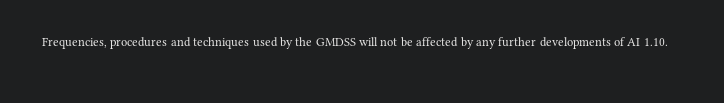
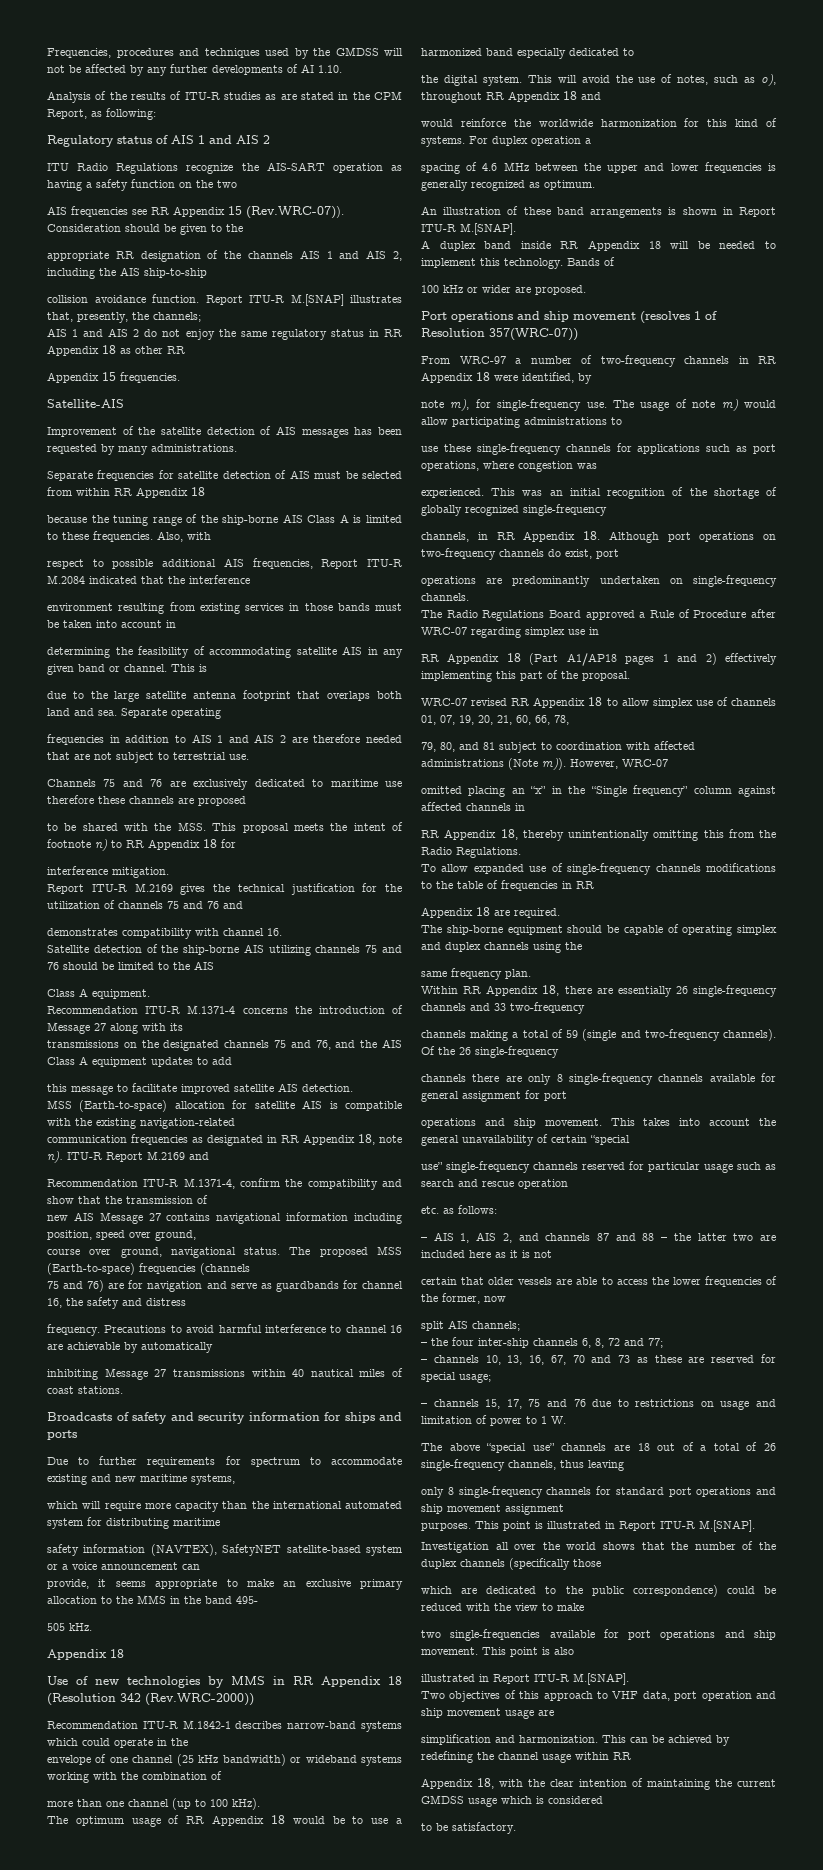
(668, 42) none -> [47,91,402,103] [47,108,156,120] [47,135,270,147] [47,162,402,174] [47,179,237,191] [47,206,344,219] [47,224,243,235] [47,250,403,262] [47,267,207,279] [47,294,402,306] [47,312,201,323] [47,328,402,340] [47,345,185,356] [47,372,180,383] [47,399,124,408] [47,426,402,438] [47,444,237,455] [47,470,403,481] [47,487,205,498] [47,514,402,526] [47,531,211,542] [47,558,402,569] [47,575,250,584] [47,602,402,614] [47,620,176,628] [47,646,403,658] [47,664,207,675] [47,690,402,702] [47,708,221,719] [47,734,402,745] [47,752,249,763] [47,779,403,790] [47,795,246,806] [47,822,404,833] [47,839,236,851] [47,866,169,878] [47,883,402,895] [47,900,243,909] [47,928,282,939] [47,944,402,956] [47,961,214,970] [47,988,150,999] [47,1005,403,1014] [47,1022,183,1034] [47,1039,403,1051] [47,1056,232,1067] [47,1083,353,1095] [47,1100,402,1112] [47,1118,235,1129] [47,1134,402,1146] [47,1151,209,1163] [47,1178,402,1190] [47,1195,208,1204] [47,1212,402,1224] [47,1230,196,1241] [47,1246,402,1258] [47,1263,250,1275] [47,1280,403,1292] [47,1297,186,1309] [47,1324,402,1336] [47,1342,213,1353] [47,1368,403,1380] [47,1386,123,1394] [47,1412,402,1424] [47,1430,77,1440] [47,1456,402,1467] [47,1474,235,1485] [47,1501,402,1512] [47,1517,220,1529] [47,1544,402,1556] [47,1562,200,1570] [47,1579,403,1590] [47,1595,258,1604] [47,1623,92,1631] [47,1649,124,1660] [47,1676,402,1688] [47,1693,254,1706] [47,1720,403,1732] [47,1738,188,1748] [47,1754,403,1766] [47,1771,222,1783] [47,1798,260,1810] [47,1815,402,1827] [421,48,634,59] [421,74,776,86] [421,91,601,103] [421,118,777,127] [421,136,591,147] [421,162,776,174] [421,180,595,191] [421,206,776,218] [421,223,516,235] [421,240,776,251] [421,257,615,269] [421,285,586,295] [421,311,717,323] [421,328,578,341] [421,355,776,367] [421,372,592,384] [421,399,776,411] [421,417,622,428] [421,443,776,455] [421,461,597,472] [421,487,777,499] [421,504,607,516] [421,531,776,543] [421,548,619,560] [421,575,777,587] [421,593,469,601] [421,609,776,621] [421,627,599,638] [421,653,777,666] [421,670,630,682] [421,697,776,708] [421,715,569,725] [421,741,695,753] [421,758,668,770] [421,785,776,797] [421,802,525,811] [421,829,776,841] [421,847,521,858] [421,863,776,875] [421,880,594,891] [421,907,560,918] [421,924,777,936] [421,942,582,953] [421,968,531,980] [421,985,777,997] [421,1002,585,1014] [421,1029,776,1041] [421,1046,559,1058] [421,1073,776,1085] [421,1090,567,1102] [421,1118,776,1128] [421,1134,630,1146] [421,1161,776,1173] [421,1179,568,1189] [421,1205,497,1214] [421,1232,776,1243] [421,1250,552,1258] [421,1276,777,1287] [421,1293,506,1304] [421,1320,520,1331] [421,1337,663,1348] [421,1354,776,1365] [421,1372,491,1383] [421,1399,776,1410] [421,1415,566,1426] [421,1442,776,1453] [421,1459,624,1471] [421,1486,776,1498] [421,1504,564,1515] [421,1520,755,1532] [421,1541,776,1553] [421,1558,601,1570] [421,1585,776,1597] [421,1603,584,1611] [421,1629,776,1641] [421,1647,574,1657] [421,1673,629,1685] [421,1690,776,1702] [421,1708,554,1719] [421,1734,730,1746] [421,1751,631,1763] [421,1778,776,1790] [421,1795,603,1807] [421,1822,516,1834] // Analysis of the results of ITU-R studies as are stated in the CPM Report, as following: // Regulatory status of AIS 1 and AIS 2 // ITU Radio Regulations recognize the AIS-SART operation as having a safety function on the two // AIS frequencies see RR Appendix 15 (Rev.WRC-07)). Consideration should be given to the // appropriate RR designation of the channels AIS 1 and AIS 2, including the AIS ship-to-ship // collision avoidance function. Report ITU-R M.[SNAP] illustrates that, presently, the channels; // AIS 1 and AIS 2 do not enjoy the same regulatory status in RR Appendix 18 as other RR // Appendix 15 frequencies. // Satellite-AIS // Improvement of the satellite detection of AIS messages has been requested by many administrations. // Separate frequencies for satellite detection of AIS must be selected from within RR Appendix 18 // because the tuning range of the ship-borne AIS Class A is limited to these frequencies. Also, with // respect to possible additional AIS frequencies, Report ITU-R M.2084 indicated that the interference // environment resulting from existing services in those bands must be taken into account in // determining the feasibility of accommodating satellite AIS in any given band or channel. This is // due to the large satellite antenna footprint that overlaps both land and sea. Separate operating // frequencies in addition to AIS 1 and AIS 2 are therefore needed that are not subject to terrestrial use. // Channels 75 and 76 are exclusively dedicated to maritime use therefore these channels are proposed // to be shared with the MSS. This proposal meets the intent of footnote n) to RR Appendix 18 for // interference mitigation. // Report ITU-R M.2169 gives the technical justification for the utilization of channels 75 and 76 and // demonstrates compatibility with channel 16. // Satellite detection of the ship-borne AIS utilizing channels 75 and 76 should be limited to the AIS // Class A equipment. // Recommendation ITU-R M.1371-4 concerns the introduction of Message 27 along with its // transmissions on the designated channels 75 and 76, and the AIS Class A equipment updates to add // this message to facilitate improved satellite AIS detection. // MSS (Earth-to-space) allocation for satellite AIS is compatible with the existing navigation-related // communication frequencies as designated in RR Appendix 18, note n). ITU-R Report M.2169 and // Recommendation ITU-R M.1371-4, confirm the compatibility and show that the transmission of // new AIS Message 27 contains navigational information including position, speed over ground, // course over ground, navigational status. The proposed MSS (Earth-to-space) frequencies (channels // 75 and 76) are for navigation and serve as guardbands for channel 16, the safety and distress // frequency. Precautions to avoid harmful interference to channel 16 are achievable by automatically // inhibiting Message 27 transmissions within 40 nautical miles of coast stations. // Broadcasts of safety and security information for ships and ports // Due to further requirements for spectrum to accommodate existing and new maritime systems, // which will require more capacity than the international automated system for distributing maritime // safety information (NAVTEX), SafetyNET satellite-based system or a voice announcement can // provide, it seems appropriate to make an exclusive primary allocation to the MMS in the band 495- // 505 kHz. // Appendix 18 // Use of new technologies by MMS in RR Appendix 18 (Resolution 342 (Rev.WRC-2000)) // Recommendation ITU-R M.1842-1 describes narrow-band systems which could operate in the // envelope of one channel (25 kHz bandwidth) or wideband systems working with the combination of // more than one channel (up to 100 kHz). // The optimum usage of RR Appendix 18 would be to use a harmonized band especially dedicated to // the digital system. This will avoid the use of notes, such as o), throughout RR Appendix 18 and // would reinforce the worldwide harmonization for this kind of systems. For duplex operation a // spacing of 4.6 MHz between the upper and lower frequencies is generally recognized as optimum. // An illustration of these band arrangements is shown in Report ITU-R M.[SNAP]. // A duplex band inside RR Appendix 18 will be needed to implement this technology. Bands of // 100 kHz or wider are proposed. // Port operations and ship movement (resolves 1 of Resolution 357(WRC-07)) // From WRC-97 a number of two-frequency channels in RR Appendix 18 were identified, by // note m), for single-frequency use. The usage of note m) would allow participating administrations to // use these single-frequency channels for applications such as port operations, where congestion was // experienced. This was an initial recognition of the shortage of globally recognized single-frequency // channels, in RR Appendix 18. Although port operations on two-frequency channels do exist, port // operations are predominantly undertaken on single-frequency channels. // The Radio Regulations Board approved a Rule of Procedure after WRC-07 regarding simplex use in // RR Appendix 18 (Part A1/AP18 pages 1 and 2) effectively implementing this part of the proposal. // WRC-07 revised RR Appendix 18 to allow simplex use of channels 01, 07, 19, 20, 21, 60, 66, 78, // 79, 80, and 81 subject to coordination with affected administrations (Note m)). However, WRC-07 // omitted placing an “x” in the “Single frequency” column against affected channels in // RR Appendix 18, thereby unintentionally omitting this from the Radio Regulations. // To allow expanded use of single-frequency channels modifications to the table of frequencies in RR // Appendix 18 are required. // The ship-borne equipment should be capable of operating simplex and duplex channels using the // same frequency plan. // Within RR Appendix 18, there are essentially 26 single-frequency channels and 33 two-frequency // channels making a total of 59 (single and two-frequency channels). Of the 26 single-frequency // channels there are only 8 single-frequency channels available for general assignment for port // operations and ship movement. This takes into account the general unavailability of certain “special // use” single-frequency channels reserved for particular usage such as search and rescue operation // etc. as follows: // – AIS 1, AIS 2, and channels 87 and 88 – the latter two are included here as it is not // certain that older vessels are able to access the lower frequencies of the former, now // split AIS channels; // – the four inter-ship channels 6, 8, 72 and 77; // – channels 10, 13, 16, 67, 70 and 73 as these are reserved for special usage; // – channels 15, 17, 75 and 76 due to restrictions on usage and limitation of power to 1 W. // The above “special use” channels are 18 out of a total of 26 single-frequency channels, thus leaving // only 8 single-frequency channels for standard port operations and ship movement assignment // purposes. This point is illustrated in Report ITU-R M.[SNAP]. // Investigation all over the world shows that the number of the duplex channels (specifically those // which are dedicated to the public correspondence) could be reduced with the view to make // two single-frequencies available for port operations and ship movement. This point is also // illustrated in Report ITU-R M.[SNAP]. // Two objectives of this approach to VHF data, port operation and ship movement usage are // simplification and harmonization. This can be achieved by redefining the channel usage within RR // Appendix 18, with the clear intention of maintaining the current GMDSS usage which is considered // to be satisfactory.

